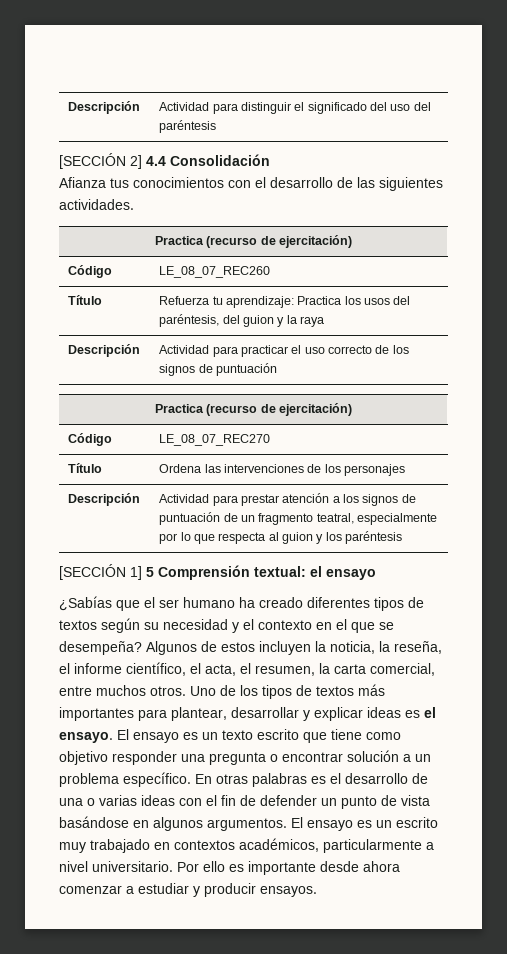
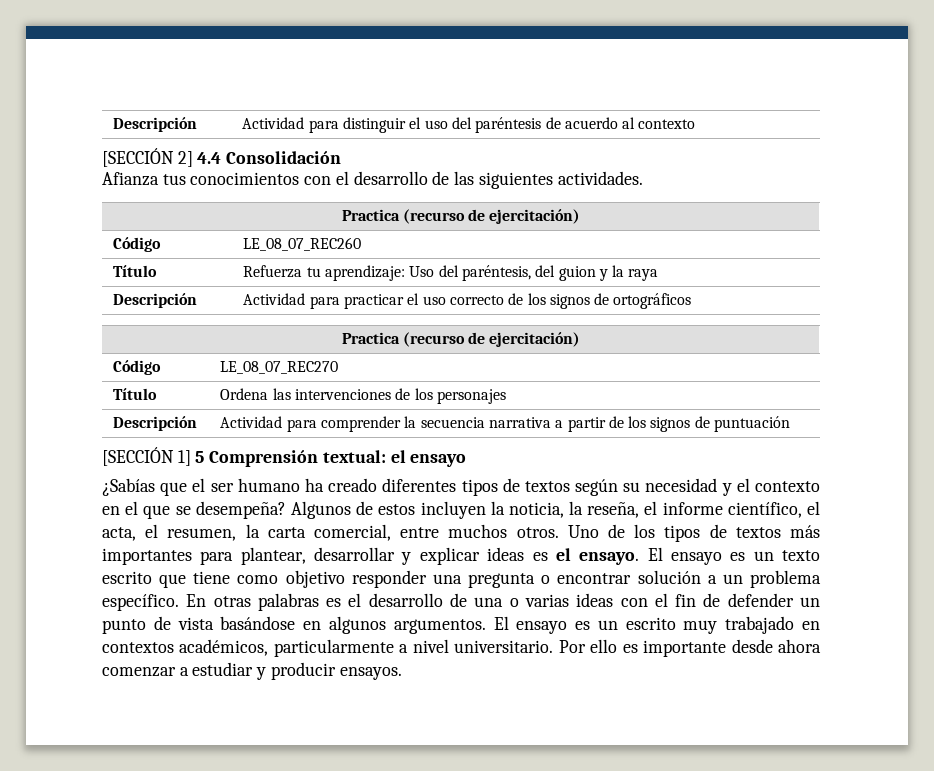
[307,102,388,114] significado del -> (422, 123) none
(217, 126) none -> [545,117,696,129] de acuerdo al contexto
[297,296,391,305] Practica los usos -> [409,266,435,277] Uso
[215,363,277,376] puntuación -> [613,293,692,309] ortográficos
[240,493,416,506] [159,512,438,525] [159,531,403,544] prestar atención a los signos de puntuación de un fragmento teatral, especialmente por lo que respecta al guion y los paréntesis -> [320,416,791,432] comprender la secuencia narrativa a partir de los signos de puntuación

